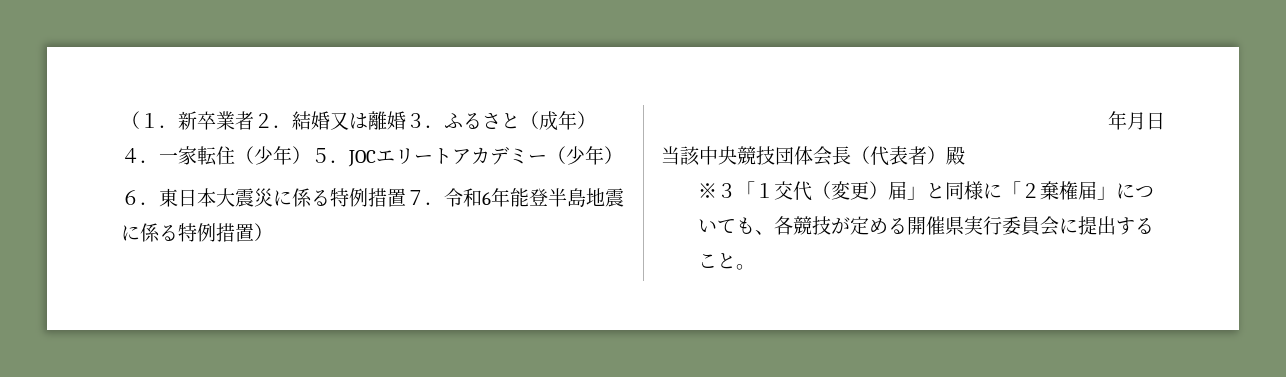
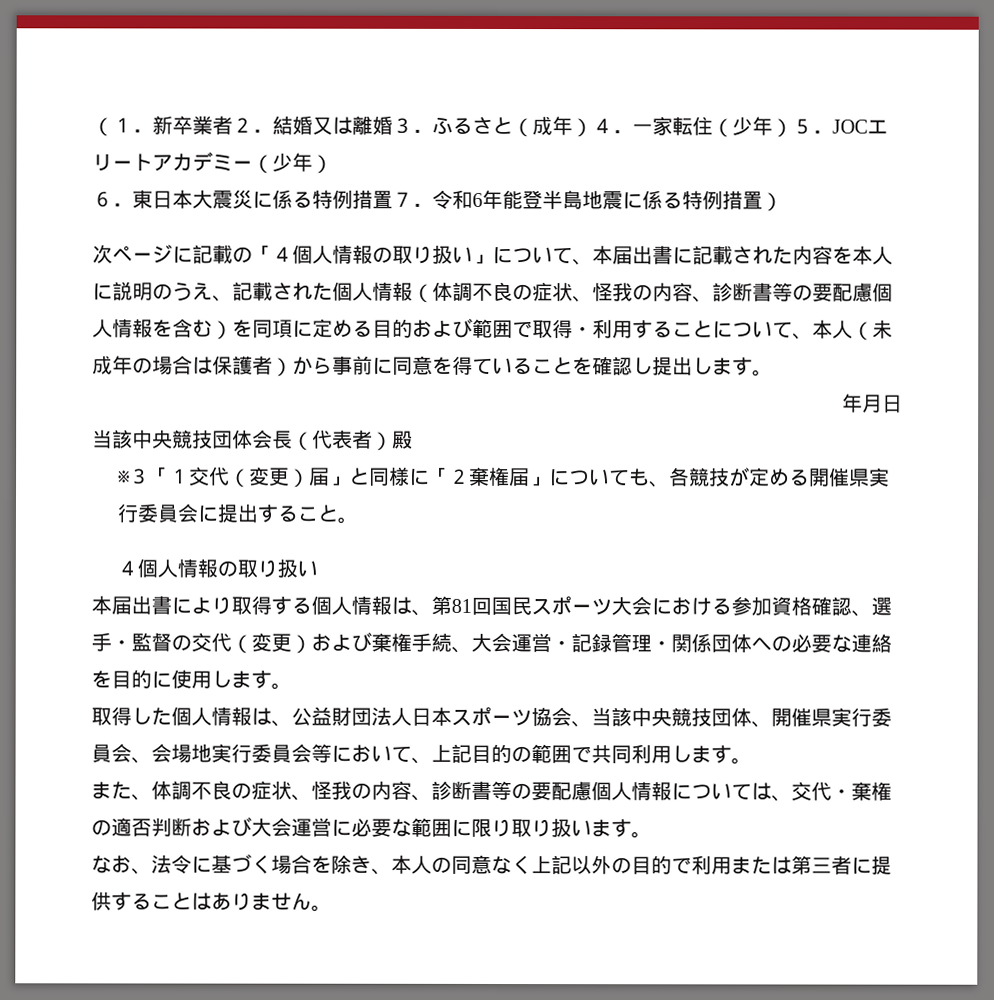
(273, 232) none -> [92,244,893,266] [92,281,893,303] [92,317,893,341] [92,355,773,377] // 次ページに記載の「４個人情報の取り扱い」について、本届出書に記載された内容を本人に説明のうえ、記載された個人情報（体調不良の症状、怪我の内容、診断書等の要配慮個人情報を含む）を同項に定める目的および範囲で取得・利用することについて、本人（未成年の場合は保護者）から事前に同意を得ていることを確認し提出します。
(756, 267) none -> [117,558,319,578] [91,595,892,617] [91,631,892,654] [91,669,292,690] [91,706,892,728] [91,743,752,765] [91,780,892,802] [91,816,652,839] [91,853,892,875] [91,891,332,912] // ４個人情報の取り扱い // 本届出書により取得する個人情報は、第81回国民スポーツ大会における参加資格確認、選手・監督の交代（変更）および棄権手続、大会運営・記録管理・関係団体への必要な連絡を目的に使用します。 // 取得した個人情報は、公益財団法人日本スポーツ協会、当該中央競技団体、開催県実行委員会、会場地実行委員会等において、上記目的の範囲で共同利用します。 // また、体調不良の症状、怪我の内容、診断書等の要配慮個人情報については、交代・棄権の適否判断および大会運営に必要な範囲に限り取り扱います。 // なお、法令に基づく場合を除き、本人の同意なく上記以外の目的で利用または第三者に提供することはありません。

